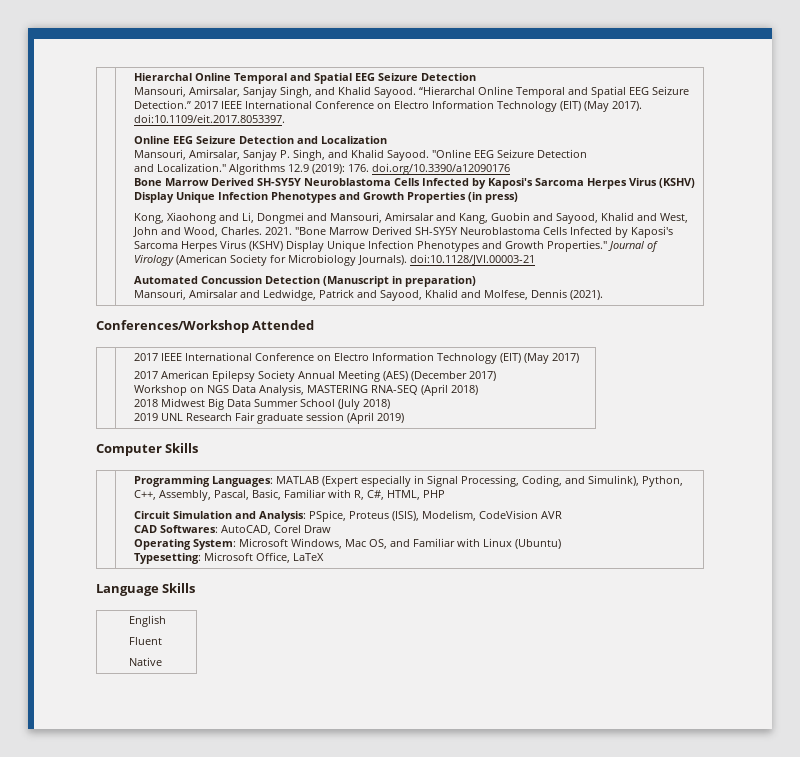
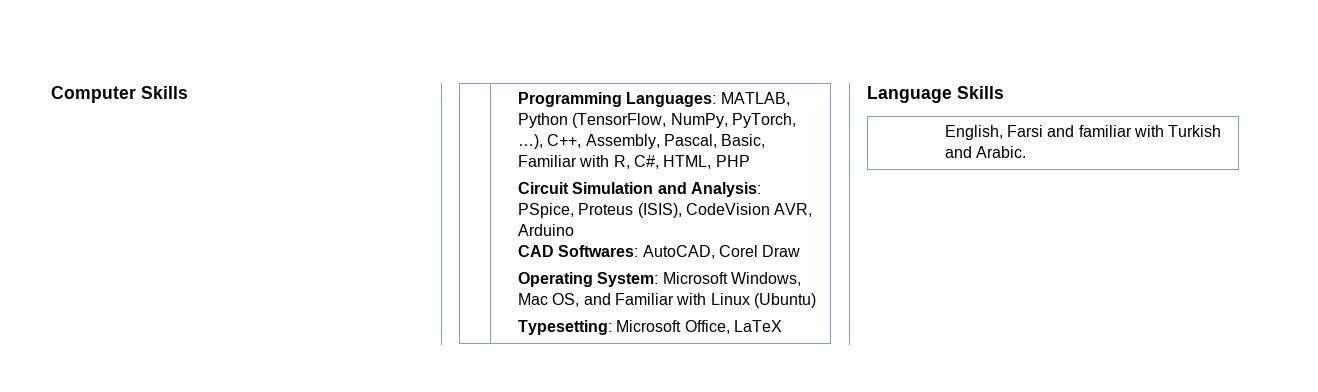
[133,73,476,84] [133,86,689,98] [133,100,642,112] [133,114,285,123] [133,136,387,144] [133,149,587,161] [133,163,510,175] [133,178,695,189] [133,192,518,203] [133,212,688,224] [132,226,673,238] [133,240,658,252] [133,254,535,266] [133,276,476,287] [133,289,603,301] [96,320,315,333] [133,352,579,364] [133,370,496,382] [133,384,478,396] [133,398,390,410] [133,412,404,424] [96,443,199,456] [133,475,683,487] | Hierarchal Online Temporal and Spatial EEG Seizure Detection // Mansouri, Amirsalar, Sanjay Singh, and Khalid Sayood. “Hierarchal Online Temporal and Spatial EEG Seizure Detection.” 2017 IEEE International Conference on Electro Information Technology (EIT) (May 2017). doi:10.1109/eit.2017.8053397. // Online EEG Seizure Detection and Localization // Mansouri, Amirsalar, Sanjay P. Singh, and Khalid Sayood. "Online EEG Seizure Detection // and Localization." Algorithms 12.9 (2019): 176. doi.org/10.3390/a12090176 // Bone Marrow Derived SH-SY5Y Neuroblastoma Cells Infected by Kaposi's Sarcoma Herpes Virus (KSHV) Display Unique Infection Phenotypes and Growth Properties (in press) // Kong, Xiaohong and Li, Dongmei and Mansouri, Amirsalar and Kang, Guobin and Sayood, Khalid and West, John and Wood, Charles. 2021. "Bone Marrow Derived SH-SY5Y Neuroblastoma Cells Infected by Kaposi's Sarcoma Herpes Virus (KSHV) Display Unique Infection Phenotypes and Growth Properties." Journal of Virology (American Society for Microbiology Journals). doi:10.1128/JVI.00003-21 // Automated Concussion Detection (Manuscript in preparation) // Mansouri, Amirsalar and Ledwidge, Patrick and Sayood, Khalid and Molfese, Dennis (2021). // Conferences/Workshop Attended // | 2017 IEEE International Conference on Electro Information Technology (EIT) (May 2017) // 2017 American Epilepsy Society Annual Meeting (AES) (December 2017) // Workshop on NGS Data Analysis, MASTERING RNA-SEQ (April 2018) // 2018 Midwest Big Data Summer School (July 2018) // 2019 UNL Research Fair graduate session (April 2019) // Computer Skills // | Programming Languages: MATLAB (Expert especially in Signal Processing, Coding, and Simulink), Python, -> [51,86,188,103] [517,92,790,107] [517,113,796,128] [517,134,543,149] Computer Skills // | Programming Languages: MATLAB, Python (TensorFlow, NumPy, PyTorch, …),
[421,510,562,521] Modelism, CodeVision AVR -> [685,203,813,217] [517,224,574,236] CodeVision AVR, Arduino
[128,615,166,627] [128,637,162,645] [128,657,162,666] English // Fluent // Native -> [944,125,1222,140] [944,146,1026,158] English, Farsi and familiar with Turkish and Arabic.

